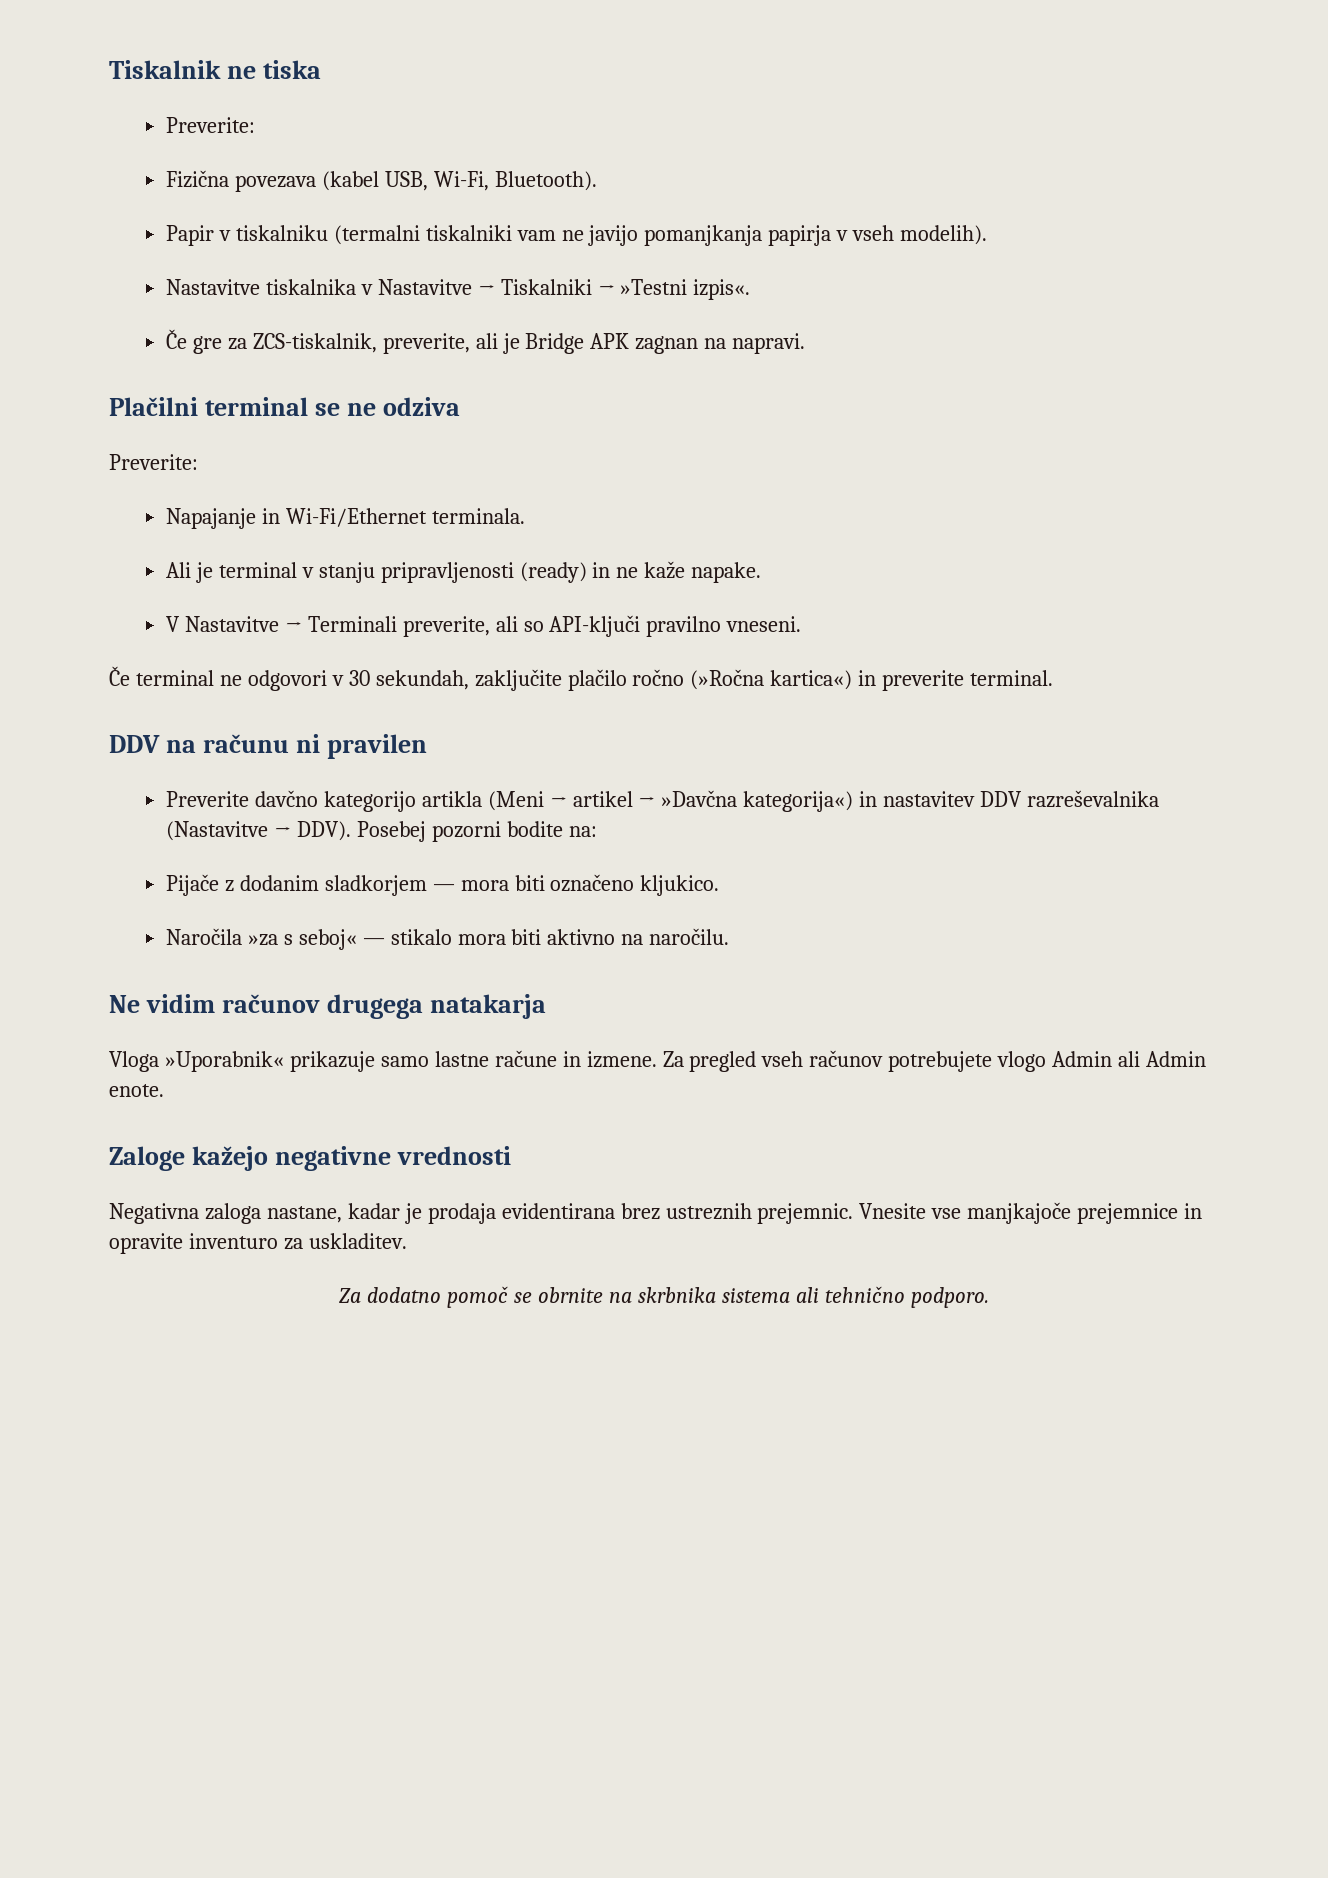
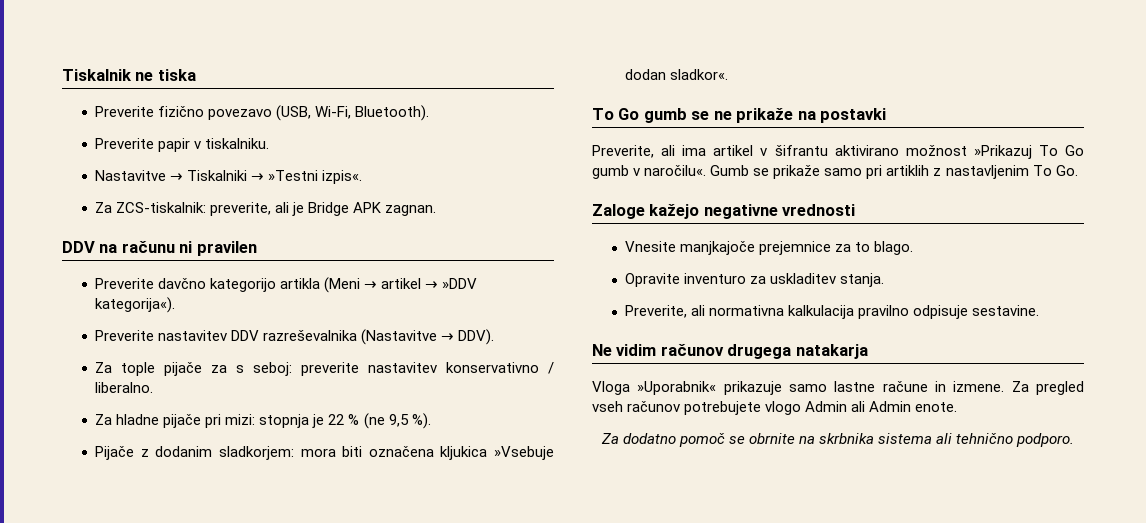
[165,117,255,133] [165,170,597,192] [165,225,988,246] [165,279,373,295] Preverite: // Fizična povezava (kabel USB, Wi-Fi, Bluetooth). // Papir v tiskalniku (termalni tiskalniki vam ne javijo pomanjkanja papirja v vseh modelih). // Nastavitve tiskalnika v -> [95,105,430,121] [95,138,270,152] Preverite fizično povezavo (USB, Wi-Fi, Bluetooth). // Preverite papir v tiskalniku. //
[165,329,377,354] Če gre za ZCS-tiskalnik, -> [95,202,207,213] Za ZCS-tiskalnik:
[635,333,806,354] [109,397,460,416] [109,454,198,470] [165,508,525,529] [165,561,762,583] [165,615,802,637] [109,666,1054,691] zagnan na napravi. // Plačilni terminal se ne odziva // Preverite: // Napajanje in Wi-Fi/Ethernet terminala. // Ali je terminal v stanju pripravljenosti (ready) in ne kaže napake. // V Nastavitve → Terminali preverite, ali so API-ključi pravilno vneseni. // Če terminal ne odgovori v 30 sekundah, zaključite plačilo ročno (»Ročna kartica«) in preverite terminal. -> [385,205,437,216] zagnan.
[661,790,878,812] »Davčna kategorija«) in -> [442,278,478,289] [95,297,176,313] [95,330,155,341] »DDV kategorija«). // Preverite
[356,821,597,842] [165,874,720,896] [165,928,730,950] Posebej pozorni bodite na: // Pijače z dodanim sladkorjem — mora biti označeno kljukico. // Naročila »za s seboj« — stikalo mora biti aktivno na naročilu. -> [95,362,554,376] [95,382,154,393] [95,413,431,429] [95,446,554,460] [625,69,729,80] [592,108,887,123] [592,145,1084,159] [592,165,1078,179] [592,204,856,219] [625,241,914,255] [625,273,885,287] [625,305,1040,319] // Za tople pijače za s seboj: preverite nastavitev konservativno / liberalno. // Za hladne pijače pri mizi: stopnja je 22 % (ne 9,5 %). // Pijače z dodanim sladkorjem: mora biti označena kljukica »Vsebuje dodan sladkor«. // To Go gumb se ne prikaže na postavki // Preverite, ali ima artikel v šifrantu aktivirano možnost »Prikazuj To Go gumb v naročilu«. Gumb se prikaže samo pri artiklih z nastavljenim To Go. // Zaloge kažejo negativne vrednosti // Vnesite manjkajoče prejemnice za to blago. // Opravite inventuro za uskladitev stanja. // Preverite, ali normativna kalkulacija pravilno odpisuje sestavine.
[109,1146,511,1171] [109,1202,1203,1224] [109,1233,407,1254] // Zaloge kažejo negativne vrednosti // Negativna zaloga nastane, kadar je prodaja evidentirana brez ustreznih prejemnic. Vnesite vse manjkajoče prejemnice in opravite inventuro za uskladitev. -> (958, 407) none

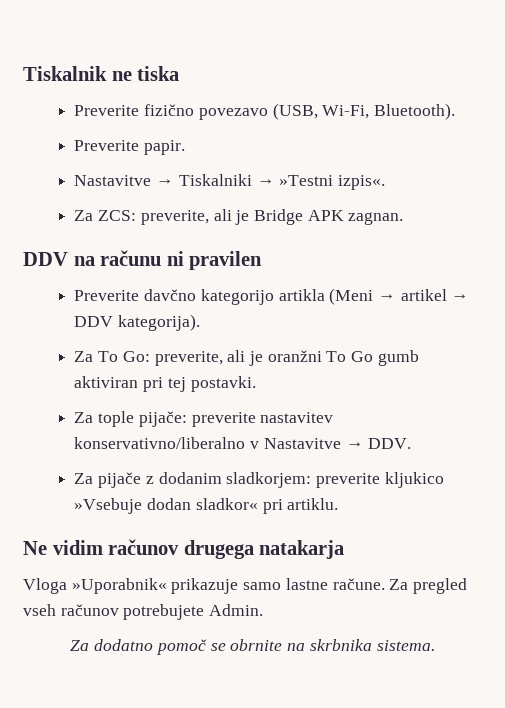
[158,138,270,152] papir v tiskalniku. -> [144,140,186,155] papir.
[116,202,207,213] ZCS-tiskalnik: -> [98,210,137,221] ZCS:
[442,278,478,289] [95,297,176,313] [95,329,495,345] [95,362,554,376] [95,382,154,393] [95,413,431,429] [95,446,554,460] [625,69,729,80] [592,108,887,123] [592,145,1084,159] [592,165,1078,179] [592,204,856,219] [625,241,914,255] [625,273,885,287] [625,305,1040,319] »DDV kategorija«). // Preverite nastavitev DDV razreševalnika (Nastavitve → DDV). // Za tople pijače za s seboj: preverite nastavitev konservativno / liberalno. // Za hladne pijače pri mizi: stopnja je 22 % (ne 9,5 %). // Pijače z dodanim sladkorjem: mora biti označena kljukica »Vsebuje dodan sladkor«. // To Go gumb se ne prikaže na postavki // Preverite, ali ima artikel v šifrantu aktivirano možnost »Prikazuj To Go gumb v naročilu«. Gumb se prikaže samo pri artiklih z nastavljenim To Go. // Zaloge kažejo negativne vrednosti // Vnesite manjkajoče prejemnice za to blago. // Opravite inventuro za uskladitev stanja. // Preverite, ali normativna kalkulacija pravilno odpisuje sestavine. -> [74,314,201,331] [74,350,419,366] [74,376,256,392] [74,411,334,427] [74,437,412,449] [74,472,444,488] [74,498,339,514] DDV kategorija). // Za To Go: preverite, ali je oranžni To Go gumb aktiviran pri tej postavki. // Za tople pijače: preverite nastavitev konservativno/liberalno v Nastavitve → DDV. // Za pijače z dodanim sladkorjem: preverite kljukico »Vsebuje dodan sladkor« pri artiklu.
[882,381,1005,392] račune in izmene. -> [332,578,385,590] račune.
[765,401,958,415] vlogo Admin ali Admin enote. -> [209,604,264,616] Admin.
[878,432,1075,447] sistema ali tehnično podporo. -> [376,640,435,651] sistema.

